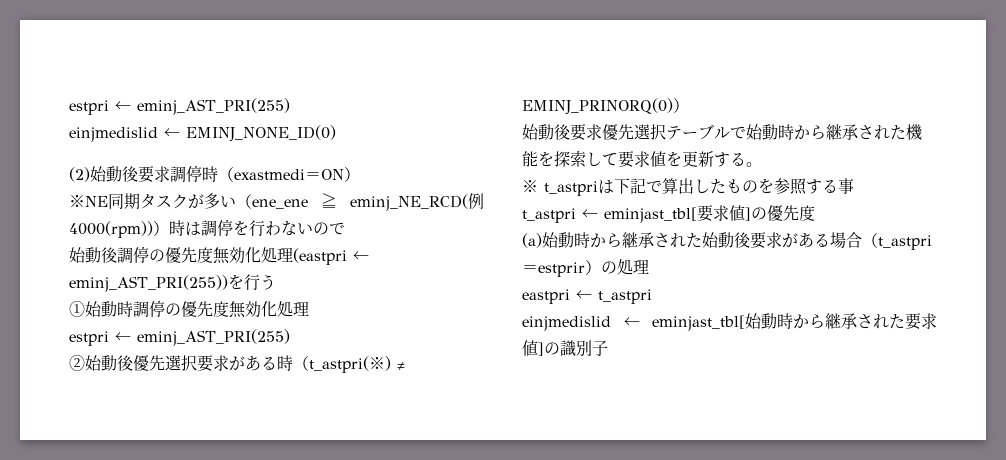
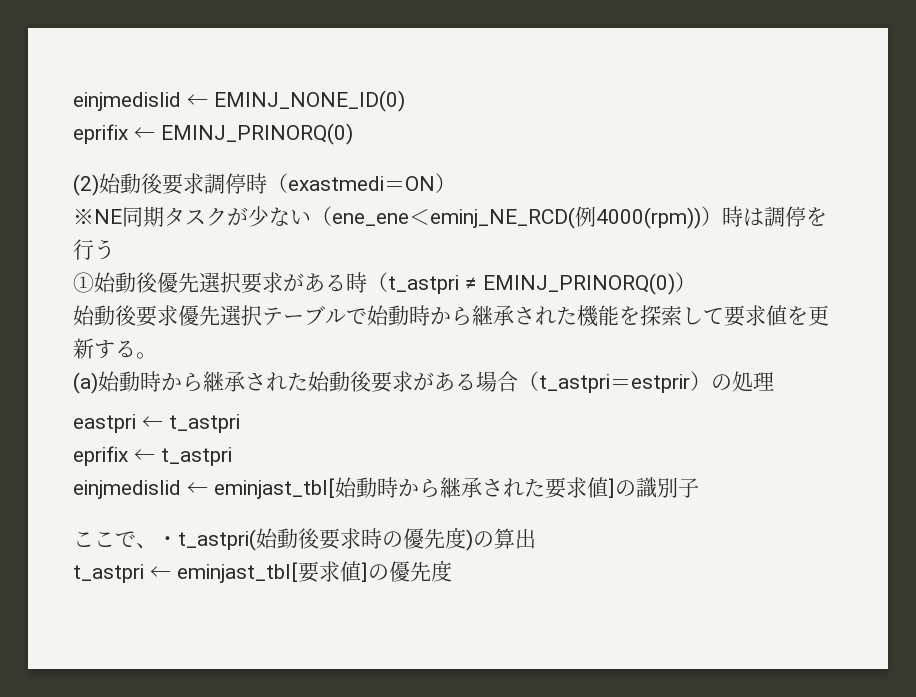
[69,98,290,115] estpri ← eminj_AST_PRI(255) // -> (73, 101) none
(336, 133) none -> [73,123,353,145] // eprifix ← EMINJ_PRINORQ(0)
[204,193,220,209] 多 -> [248,206,290,227] 少な
[321,193,337,208] ≧ -> [409,209,430,225] ＜
[265,220,345,236] [69,246,369,265] [69,274,276,292] [69,300,309,318] [69,329,290,346] [69,355,85,371] わないので // 始動後調停の優先度無効化処理(eastpri ← eminj_AST_PRI(255))を行う // ①始動時調停の優先度無効化処理 // estpri ← eminj_AST_PRI(255) // ② -> [94,239,115,260] [73,272,94,293] う // ①
[309,356,391,373] t_astpri(※) -> [388,275,459,294] t_astpri
[522,178,854,196] [522,205,815,223] // ※ t_astpriは下記で算出したものを参照する事 // t_astpri ← eminjast_tbl[要求値]の優先度 -> (157, 355) none
(652, 296) none -> [73,446,232,466] // eprifix ← t_astpri
(608, 348) none -> [73,527,536,551] [73,560,452,583] // ここで、・t_astpri(始動後要求時の優先度)の算出 // t_astpri ← eminjast_tbl[要求値]の優先度

